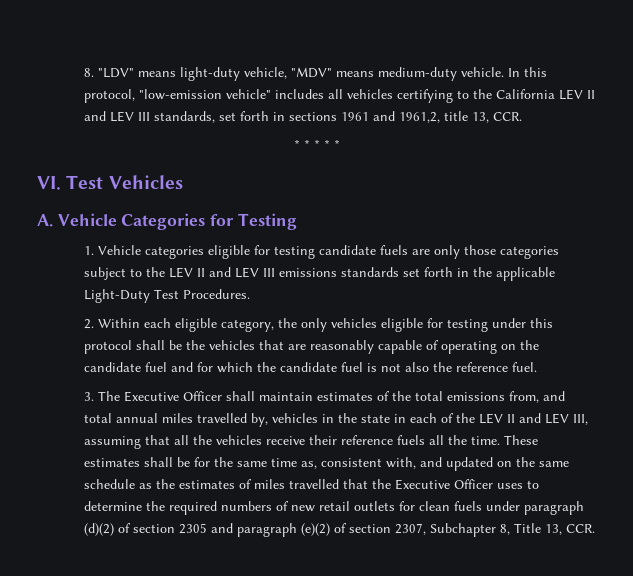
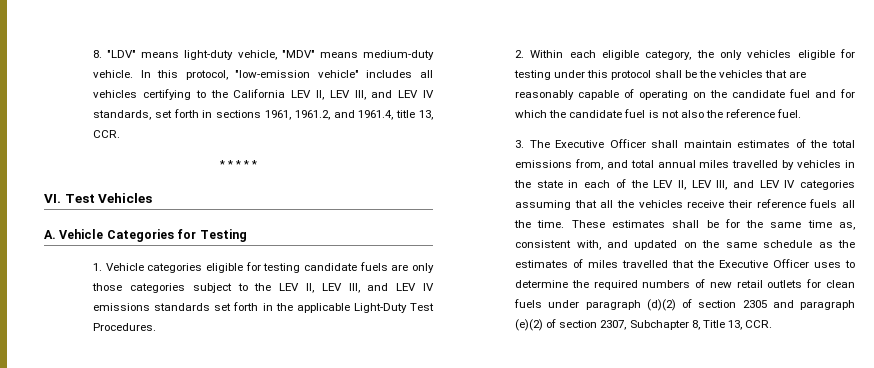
[587,90,596,99] [84,111,151,122] II and LEV III -> [315,90,434,100] II, LEV III, and LEV IV
[341,111,441,123] 1961 and 1961,2, -> [265,110,394,120] 1961, 1961.2, and 1961.4,
[197,267,276,278] II and LEV III -> [305,283,434,293] II, LEV III, and LEV IV
[251,413,269,427] by, -> [782,160,795,170] by
[507,413,589,425] II and LEV III, -> [677,180,856,190] II, LEV III, and LEV IV categories

